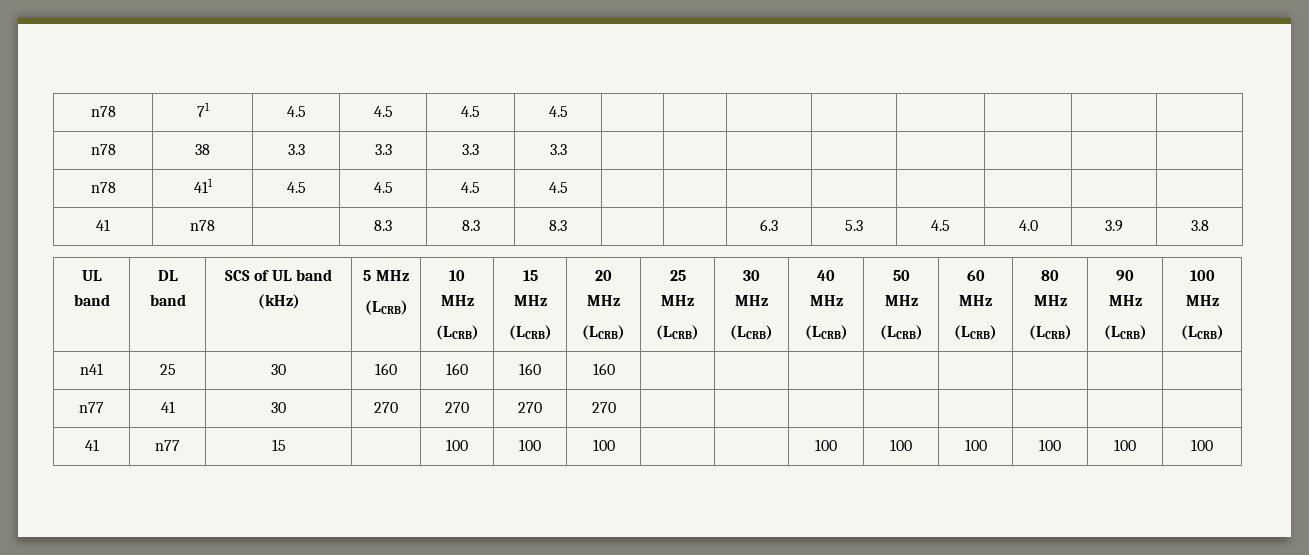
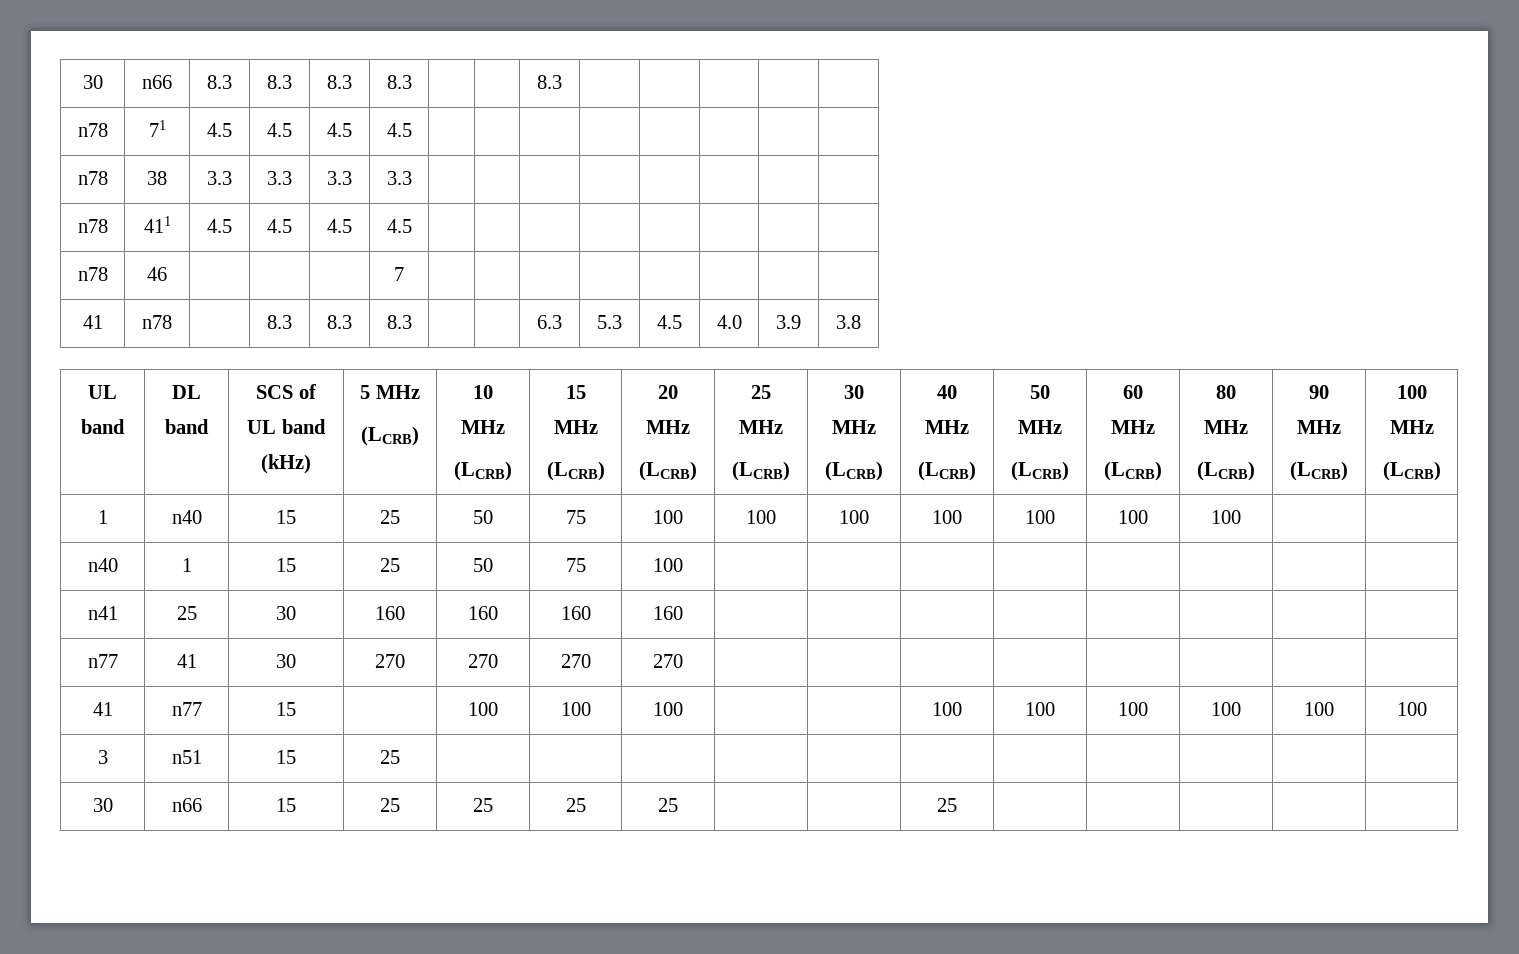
(90, 111) none -> [82,75,103,89] [142,75,172,89] [207,75,232,89] [267,75,292,89] [327,75,352,89] [386,75,412,89] [537,75,562,89] 30 | n66 | 8.3 | 8.3 | 8.3 | 8.3 | | | 8.3 | | | | | //
(568, 187) none -> [77,267,108,281] [147,267,167,281] [394,267,404,281] // n78 | 46 | | | | 7 | | | | | | | |
(1224, 332) none -> [97,510,108,524] [171,510,202,524] [276,510,296,524] [380,510,400,524] [473,510,493,524] [565,510,586,524] [653,510,683,524] [746,510,776,524] [839,510,869,524] [932,510,962,524] [1025,510,1055,524] [1118,510,1148,524] [1211,510,1241,524] [87,558,118,572] [181,558,192,572] [276,558,296,572] [380,558,400,572] [473,558,493,572] [565,558,586,572] [653,558,683,572] // 1 | n40 | 15 | 25 | 50 | 75 | 100 | 100 | 100 | 100 | 100 | 100 | 100 | | // n40 | 1 | 15 | 25 | 50 | 75 | 100 | | | | | | | |
(1213, 445) none -> [97,750,108,764] [171,750,202,764] [276,750,296,764] [380,750,400,764] [92,798,113,812] [171,798,202,812] [276,798,296,812] [380,798,400,812] [473,798,493,812] [565,798,586,812] [658,798,678,812] [937,798,957,812] // 3 | n51 | 15 | 25 | | | | | | | | | | | // 30 | n66 | 15 | 25 | 25 | 25 | 25 | | | 25 | | | | |

